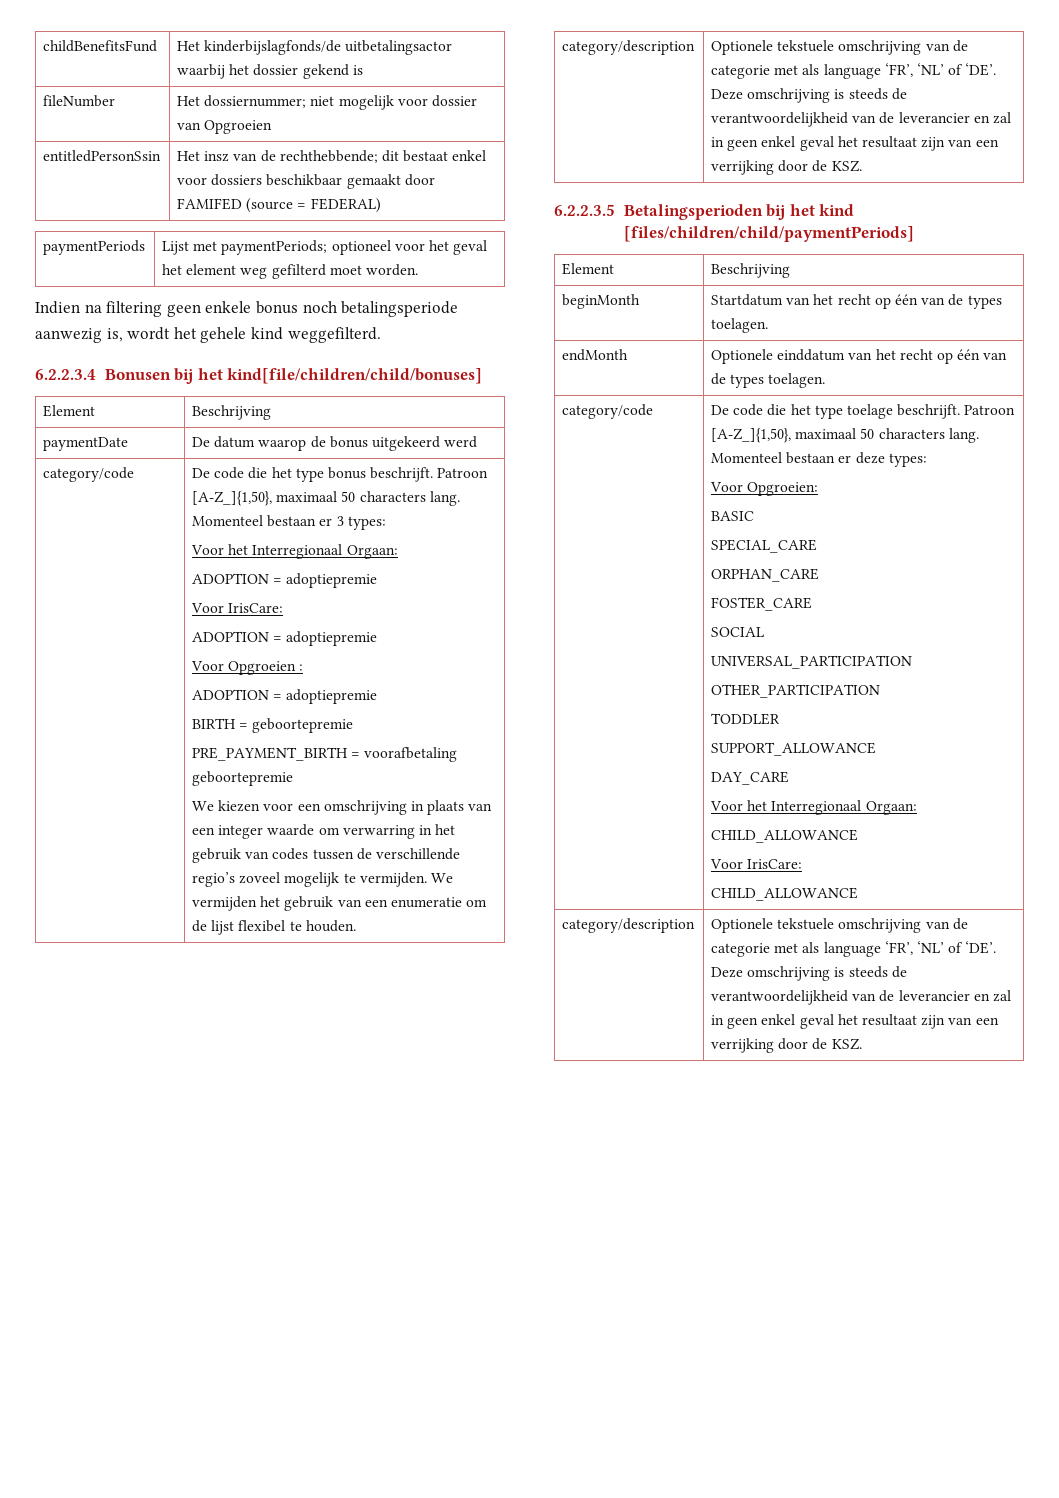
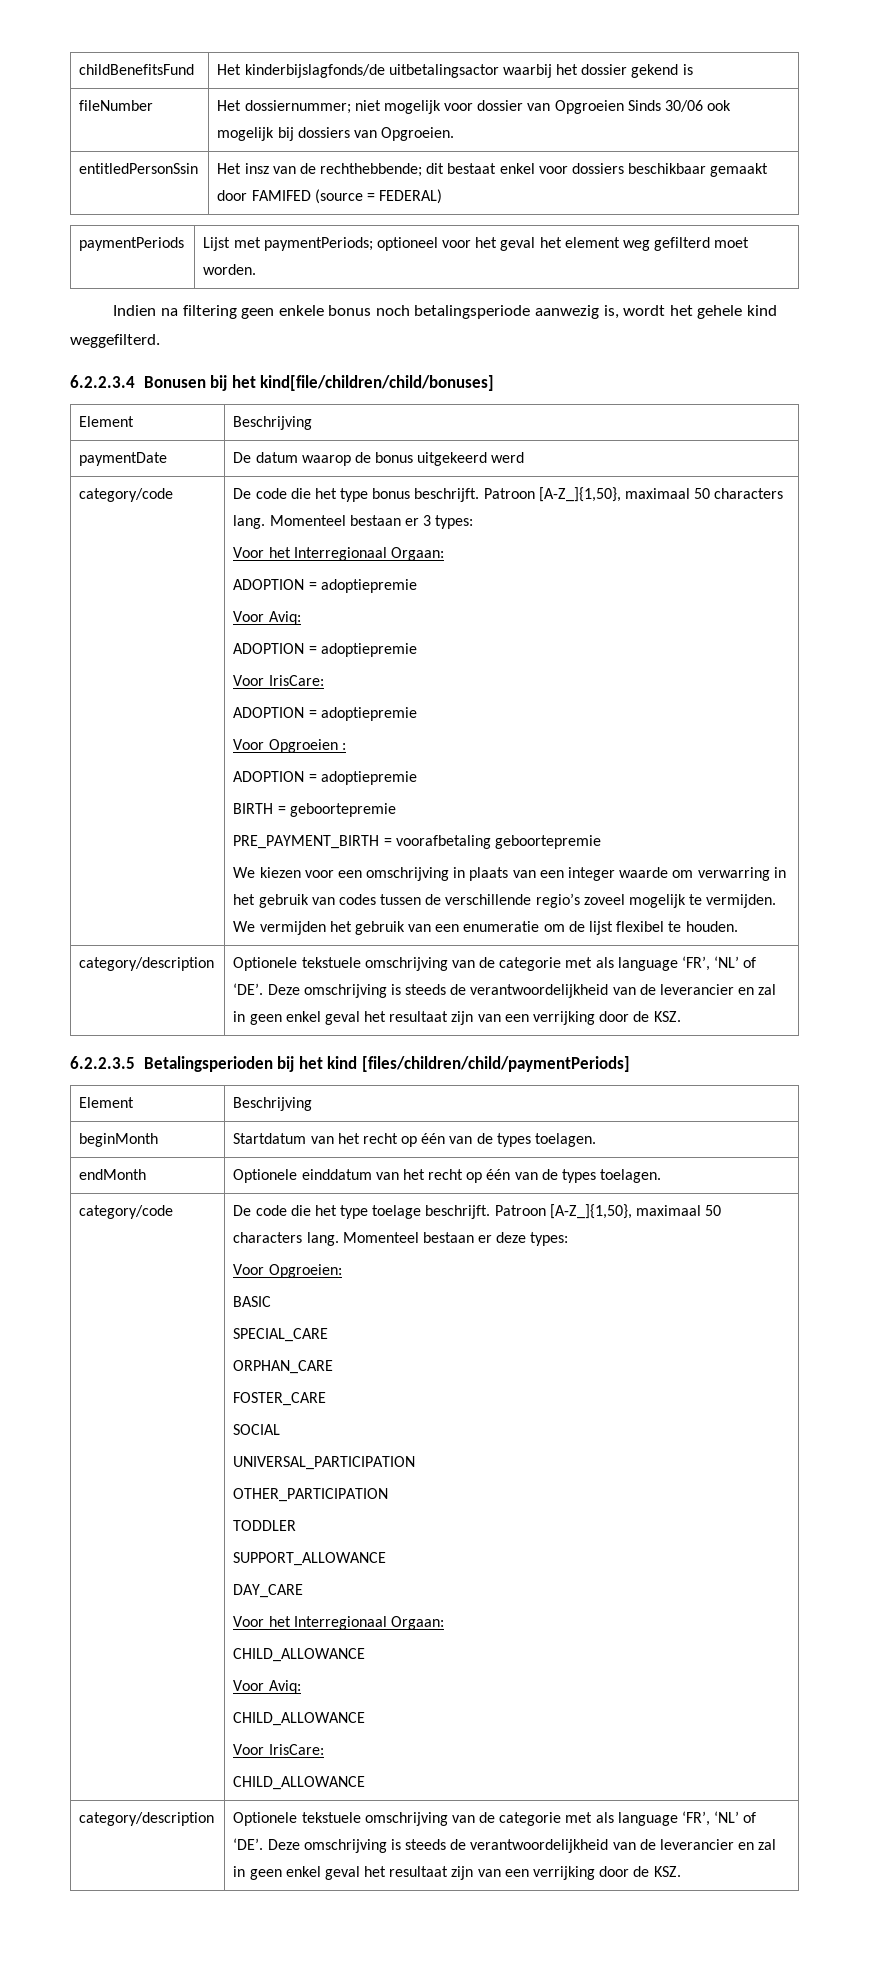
(273, 127) none -> [627,100,732,112] [217,127,455,141] Sinds 30/06 ook mogelijk bij dossiers van Opgroeien.
(378, 580) none -> [233,611,301,625] [233,643,417,657] // Voor Aviq: // ADOPTION = adoptiepremie
(859, 836) none -> [233,1680,301,1694] [233,1712,366,1726] // Voor Aviq: // CHILD_ALLOWANCE

